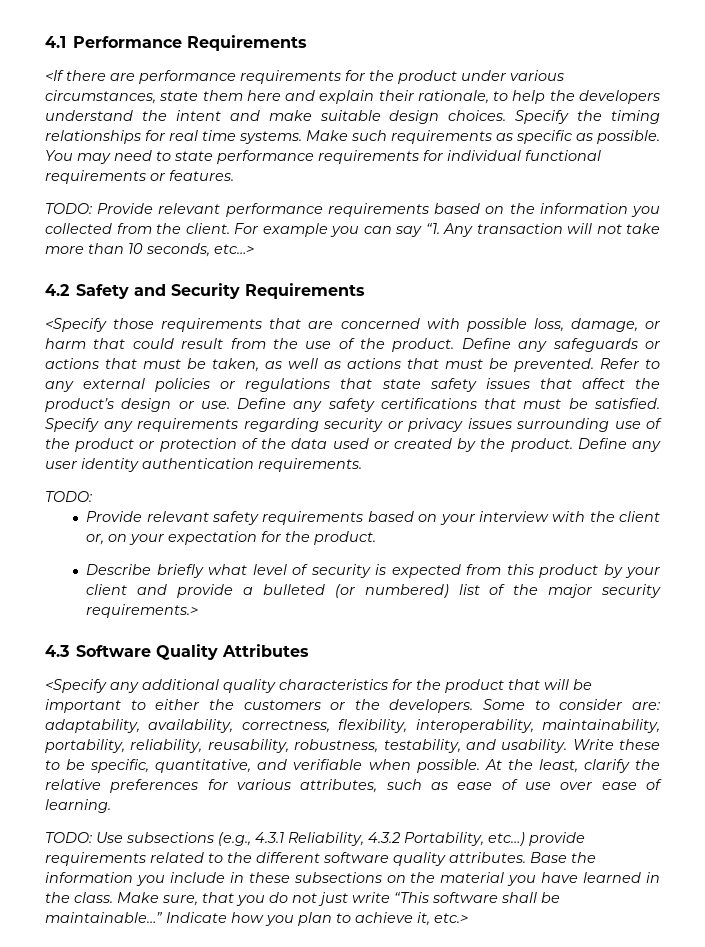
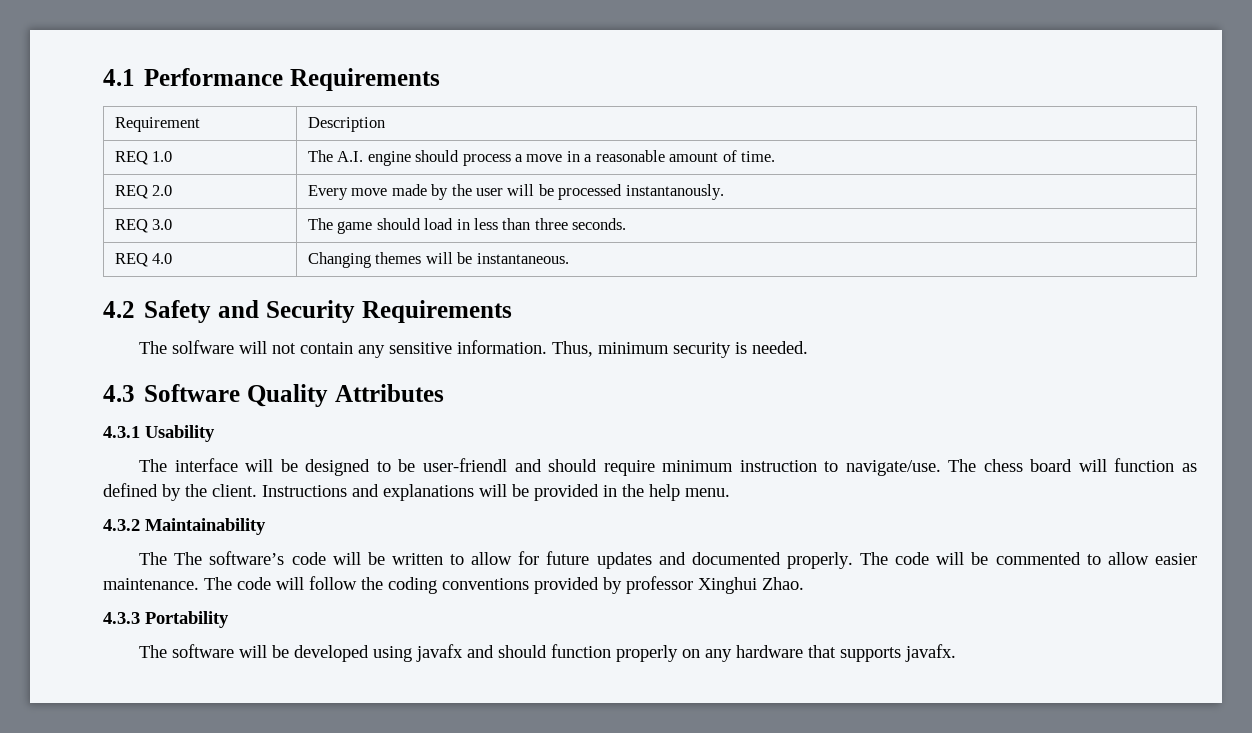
[45,70,564,84] [45,90,660,104] [45,110,660,124] [45,130,660,144] [45,150,601,164] [45,170,234,184] [45,203,660,217] [45,223,660,237] [45,243,254,257] // <If there are performance requirements for the product under various circumstances, state them here and explain their rationale, to help the developers understand the intent and make suitable design choices. Specify the timing relationships for real time systems. Make such requirements as specific as possible. You may need to state performance requirements for individual functional requirements or features. // TODO: Provide relevant performance requirements based on the information you collected from the client. For example you can say “1. Any transaction will not take more than 10 seconds, etc…> -> [114,117,200,132] [307,117,385,132] [114,151,173,165] [307,150,776,166] [114,185,173,199] [307,184,724,200] [114,219,173,233] [307,218,627,234] [114,253,173,267] [307,252,569,268] // Requirement | Description // REQ 1.0 | The A.I. engine should process a move in a reasonable amount of time. // REQ 2.0 | Every move made by the user will be processed instantanously. // REQ 3.0 | The game should load in less than three seconds. // REQ 4.0 | Changing themes will be instantaneous.
[45,318,662,332] [45,338,661,352] [45,358,660,372] [45,378,660,392] [45,398,660,412] [45,418,662,432] [45,438,661,452] [45,458,362,472] [45,491,92,502] [86,511,660,525] [86,531,377,545] [86,564,661,578] [86,584,662,598] [86,604,199,618] [45,644,310,660] [45,679,592,693] [45,699,660,713] [45,719,660,733] [45,739,660,753] [45,759,660,773] [45,779,662,793] [45,799,111,813] [45,832,585,846] [45,852,596,866] [45,872,660,886] [45,892,560,906] [45,912,468,926] <Specify those requirements that are concerned with possible loss, damage, or harm that could result from the use of the product. Define any safeguards or actions that must be taken, as well as actions that must be prevented. Refer to any external policies or regulations that state safety issues that affect the product’s design or use. Define any safety certifications that must be satisfied. Specify any requirements regarding security or privacy issues surrounding use of the product or protection of the data used or created by the product. Define any user identity authentication requirements. // TODO: // Provide relevant safety requirements based on your interview with the client or, on your expectation for the product. // Describe briefly what level of security is expected from this product by your client and provide a bulleted (or numbered) list of the major security requirements.> // 4.3 Software Quality Attributes // <Specify any additional quality characteristics for the product that will be important to either the customers or the developers. Some to consider are: adaptability, availability, correctness, flexibility, interoperability, maintainability, portability, reliability, reusability, robustness, testability, and usability. Write these to be specific, quantitative, and verifiable when possible. At the least, clarify the relative preferences for various attributes, such as ease of use over ease of learning. // TODO: Use subsections (e.g., 4.3.1 Reliability, 4.3.2 Portability, etc…) provide requirements related to the different software quality attributes. Base the information you include in these subsections on the material you have learned in the class. Make sure, that you do not just write “This software shall be maintainable…” Indicate how you plan to achieve it, etc.> -> [139,340,809,358] [103,384,444,407] [103,425,215,442] [139,458,1197,476] [103,483,730,501] [103,518,266,535] [139,551,1197,569] [103,576,804,594] [103,611,229,628] [139,644,957,662] The solfware will not contain any sensitive information. Thus, minimum security is needed. // 4.3 Software Quality Attributes // 4.3.1 Usability // The interface will be designed to be user-friendl and should require minimum instruction to navigate/use. The chess board will function as defined by the client. Instructions and explanations will be provided in the help menu. // 4.3.2 Maintainability // The The software’s code will be written to allow for future updates and documented properly. The code will be commented to allow easier maintenance. The code will follow the coding conventions provided by professor Xinghui Zhao. // 4.3.3 Portability // The software will be developed using javafx and should function properly on any hardware that supports javafx.

